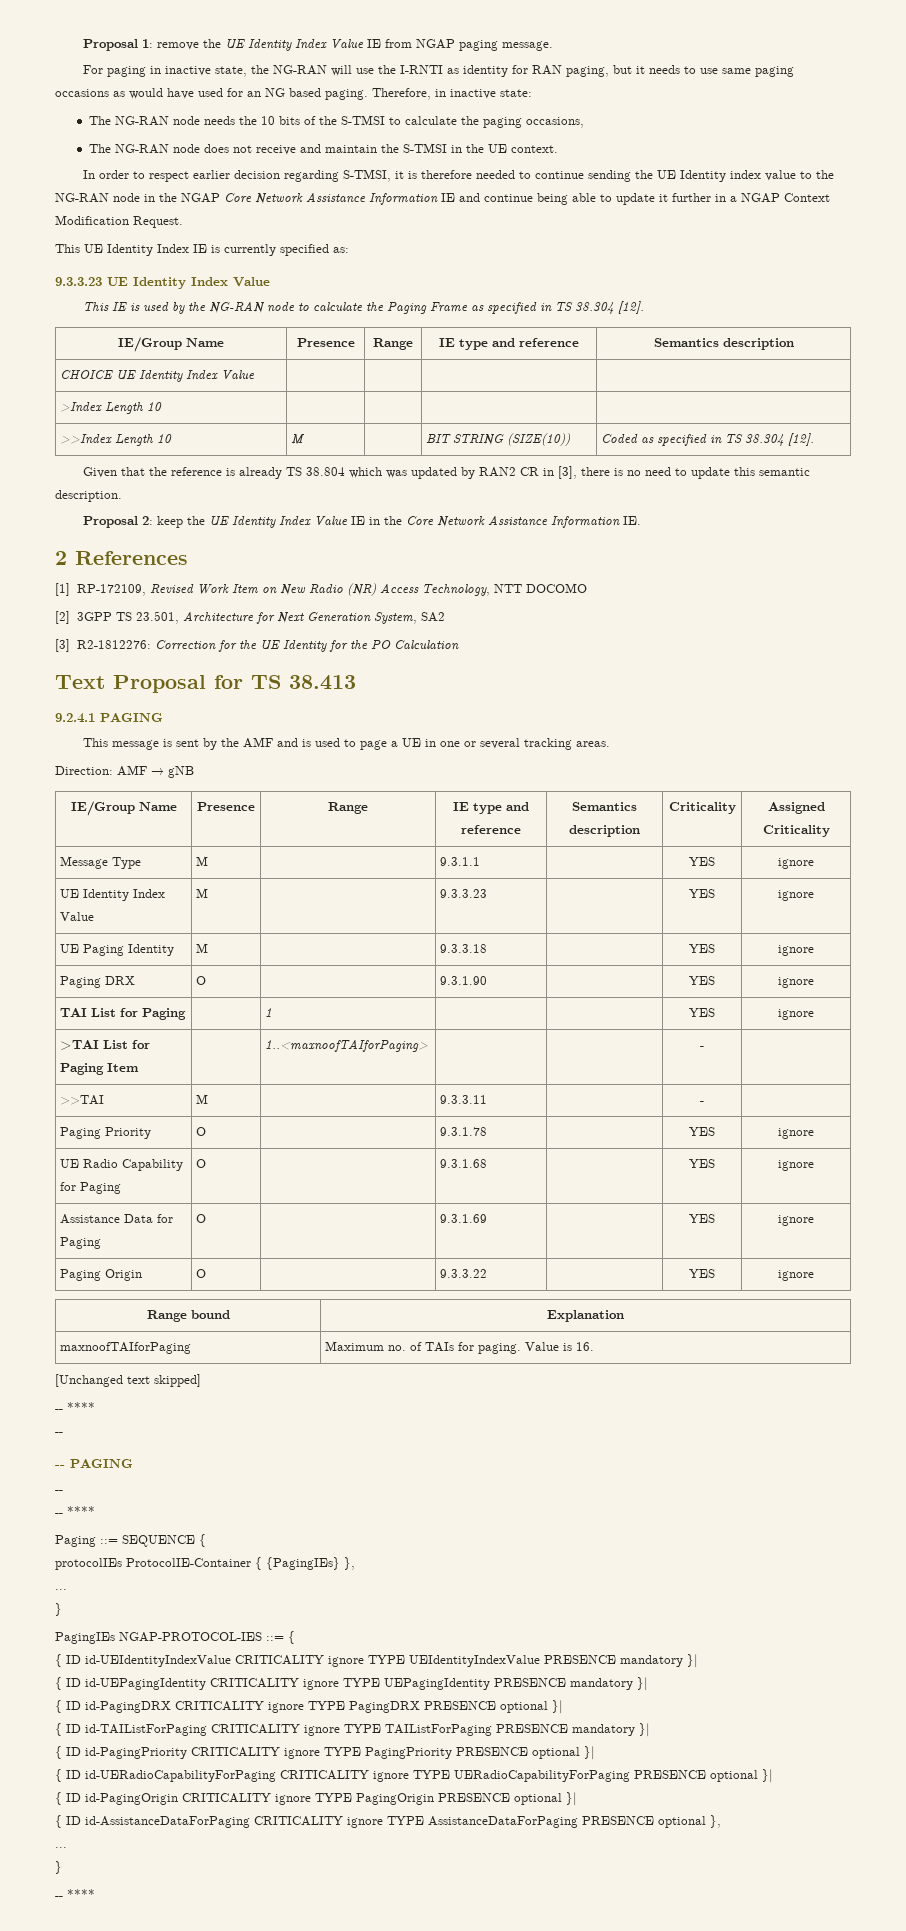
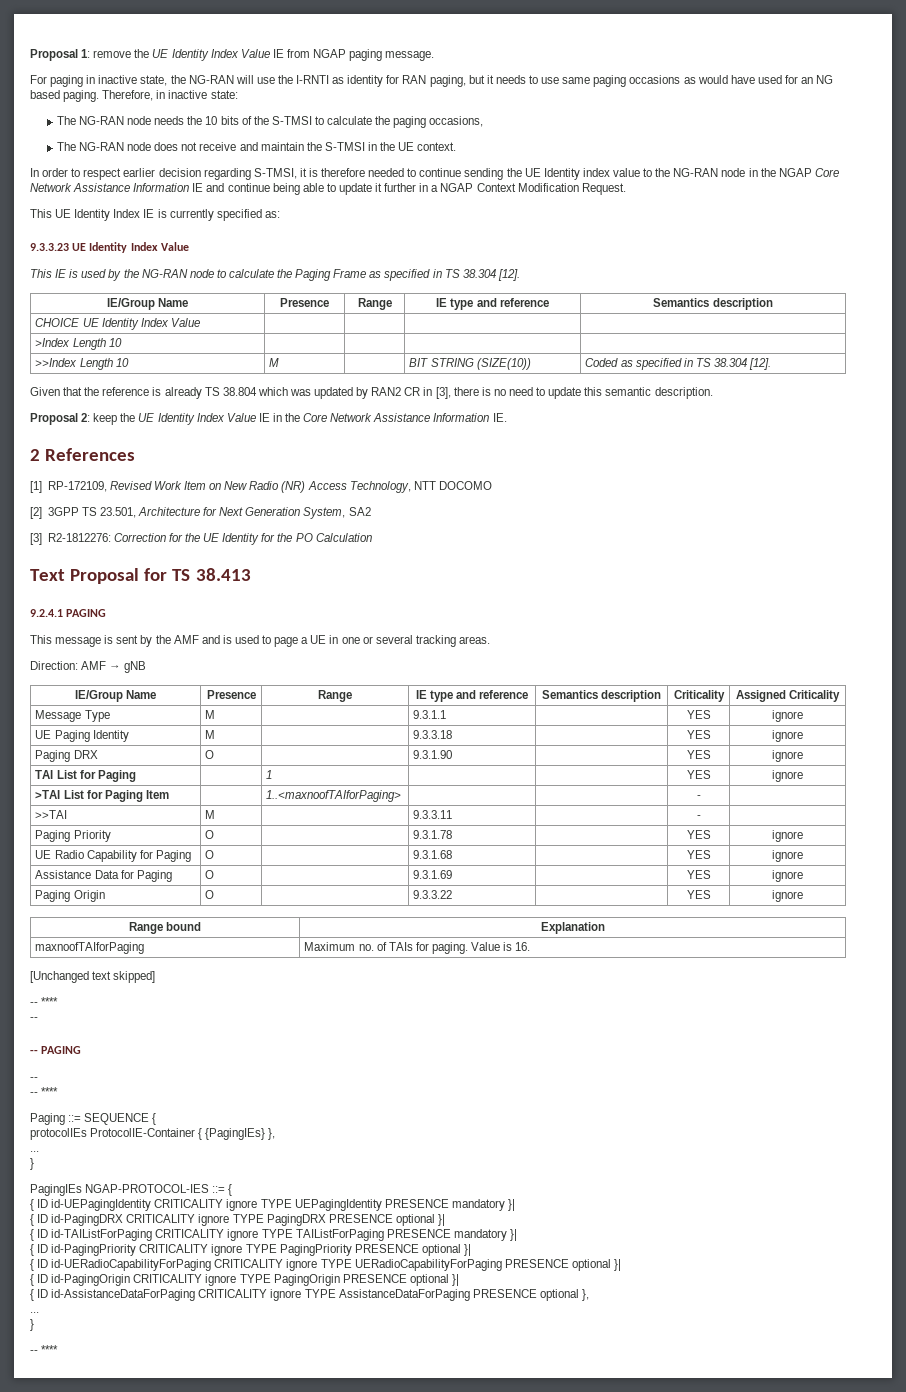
[60,889,166,901] [60,912,95,921] [196,888,209,898] [440,889,488,898] [689,889,715,898] [778,890,814,901] // UE Identity Index Value | M | | 9.3.3.23 | | YES | ignore -> (803, 716) none
[55,1654,698,1668] // { ID id-UEIdentityIndexValue CRITICALITY ignore TYPE UEIdentityIndexValue PRESENCE mandatory }| -> (233, 1190) none

